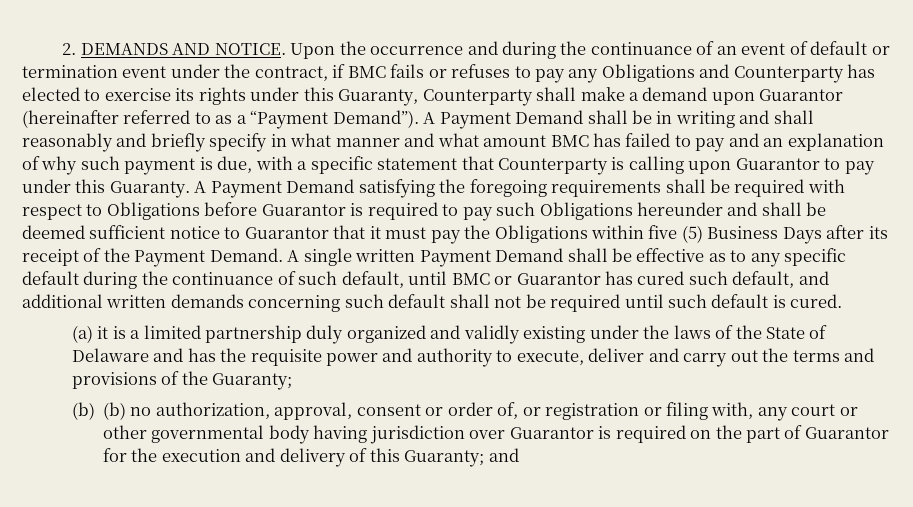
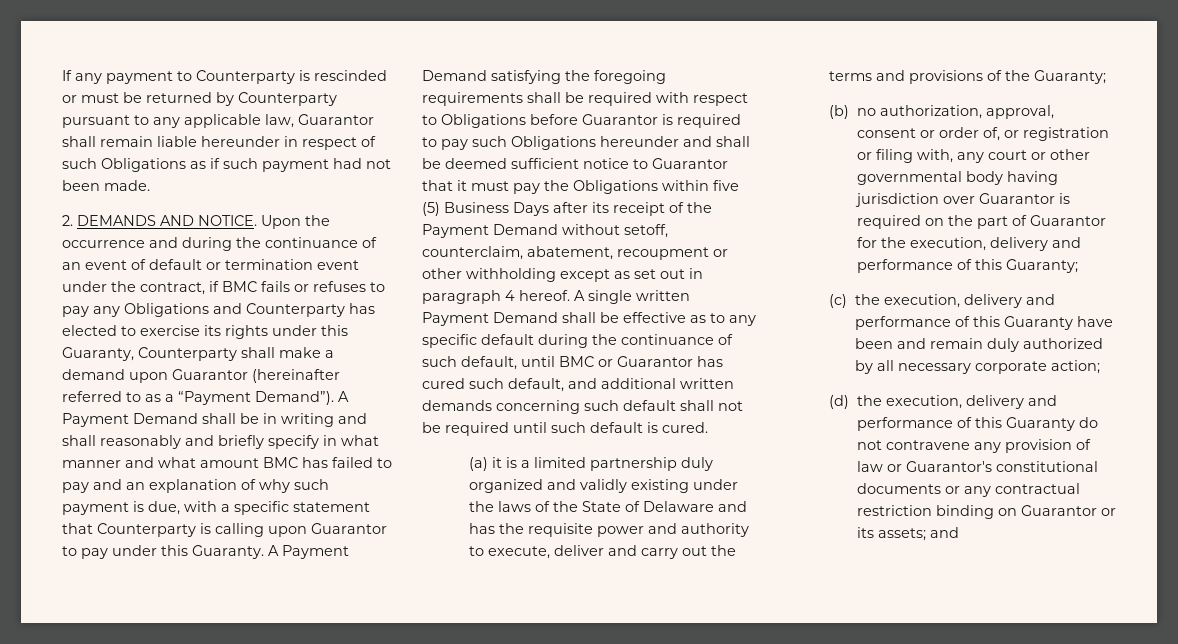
(62, 49) none -> [62,70,387,84] [62,92,337,106] [62,114,374,128] [62,136,376,150] [62,158,391,172] [62,180,150,191] If any payment to Counterparty is rescinded or must be returned by Counterparty pursuant to any applicable law, Guarantor shall remain liable hereunder in respect of such Obligations as if such payment had not been made. //
[209,248,283,262] Demand. -> [493,224,668,238] [422,246,728,260] [422,268,703,282] [422,290,570,304] Demand without setoff, counterclaim, abatement, recoupment or other withholding except as set out in paragraph 4 hereof.
[102,402,126,420] (b) -> (850, 112) none
[161,448,346,467] execution and delivery -> [909,237,1081,251] [856,259,953,273] execution, delivery and performance
(485, 458) none -> [829,294,1055,308] [854,316,1113,330] [854,338,1103,352] [854,360,1100,374] [829,395,1057,409] [856,417,1098,431] [856,439,1091,453] [856,461,1098,472] [856,483,1080,497] [856,505,1116,519] [856,527,926,541] // (c) the execution, delivery and performance of this Guaranty have been and remain duly authorized by all necessary corporate action; // (d) the execution, delivery and performance of this Guaranty do not contravene any provision of law or Guarantor's constitutional documents or any contractual restriction binding on Guarantor or its assets;

